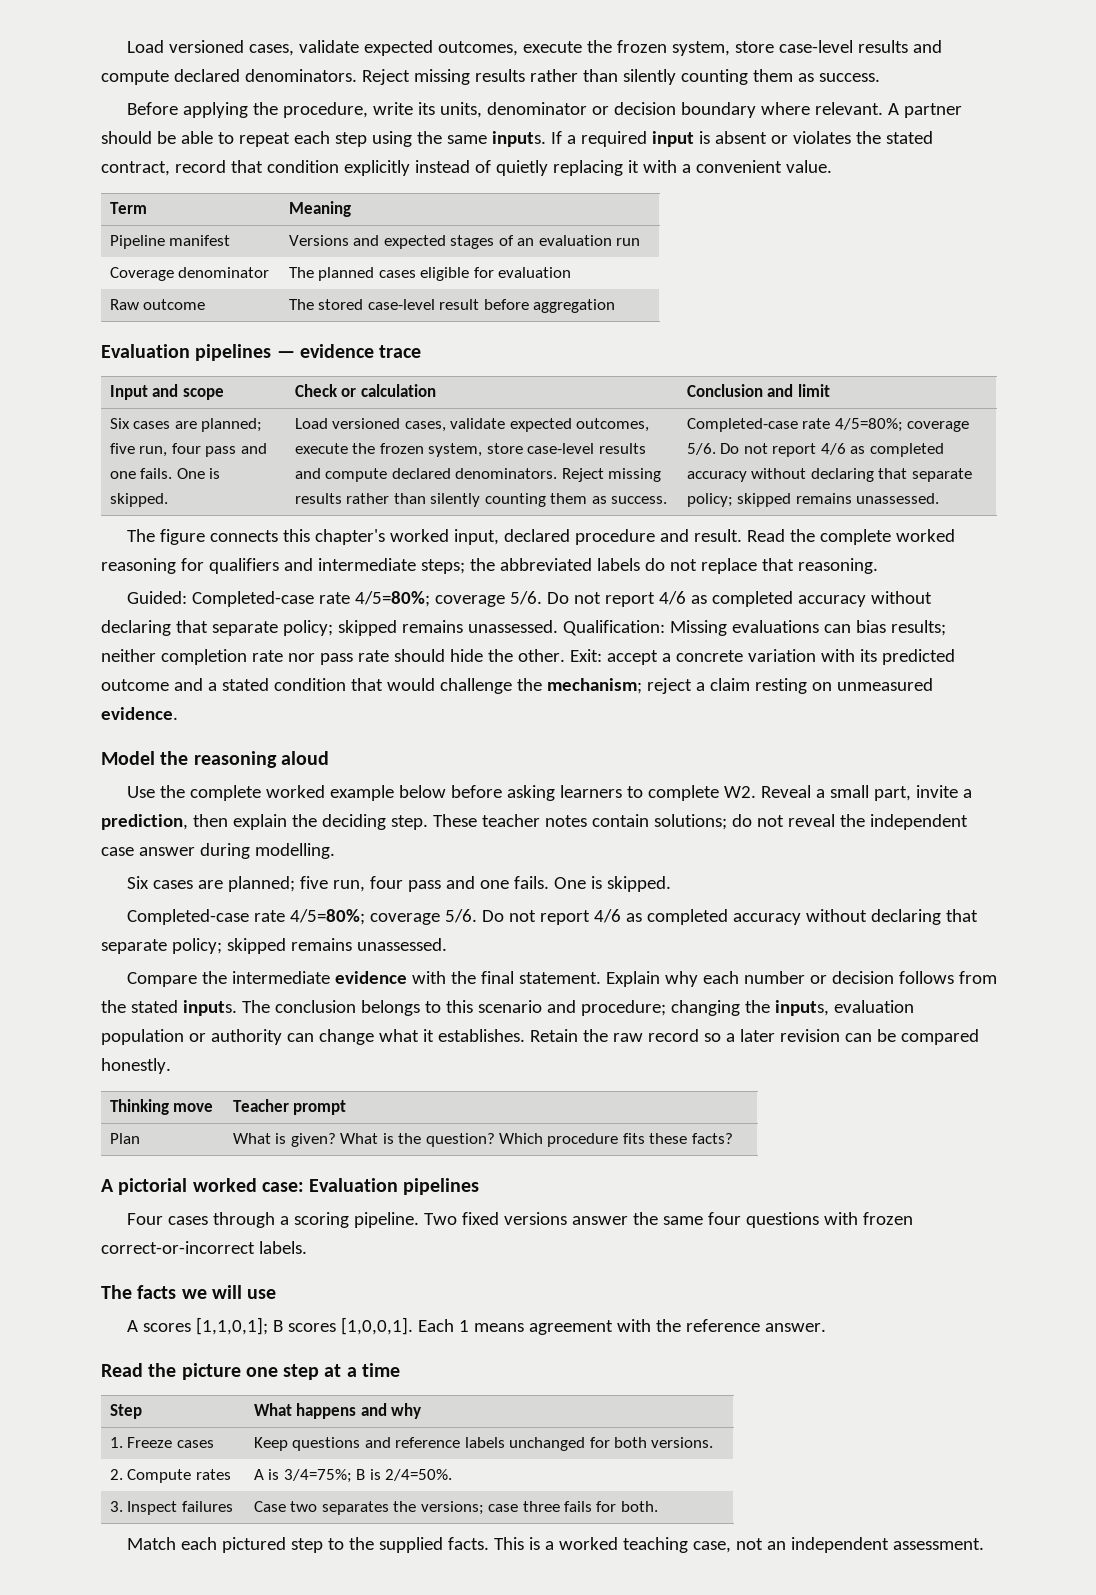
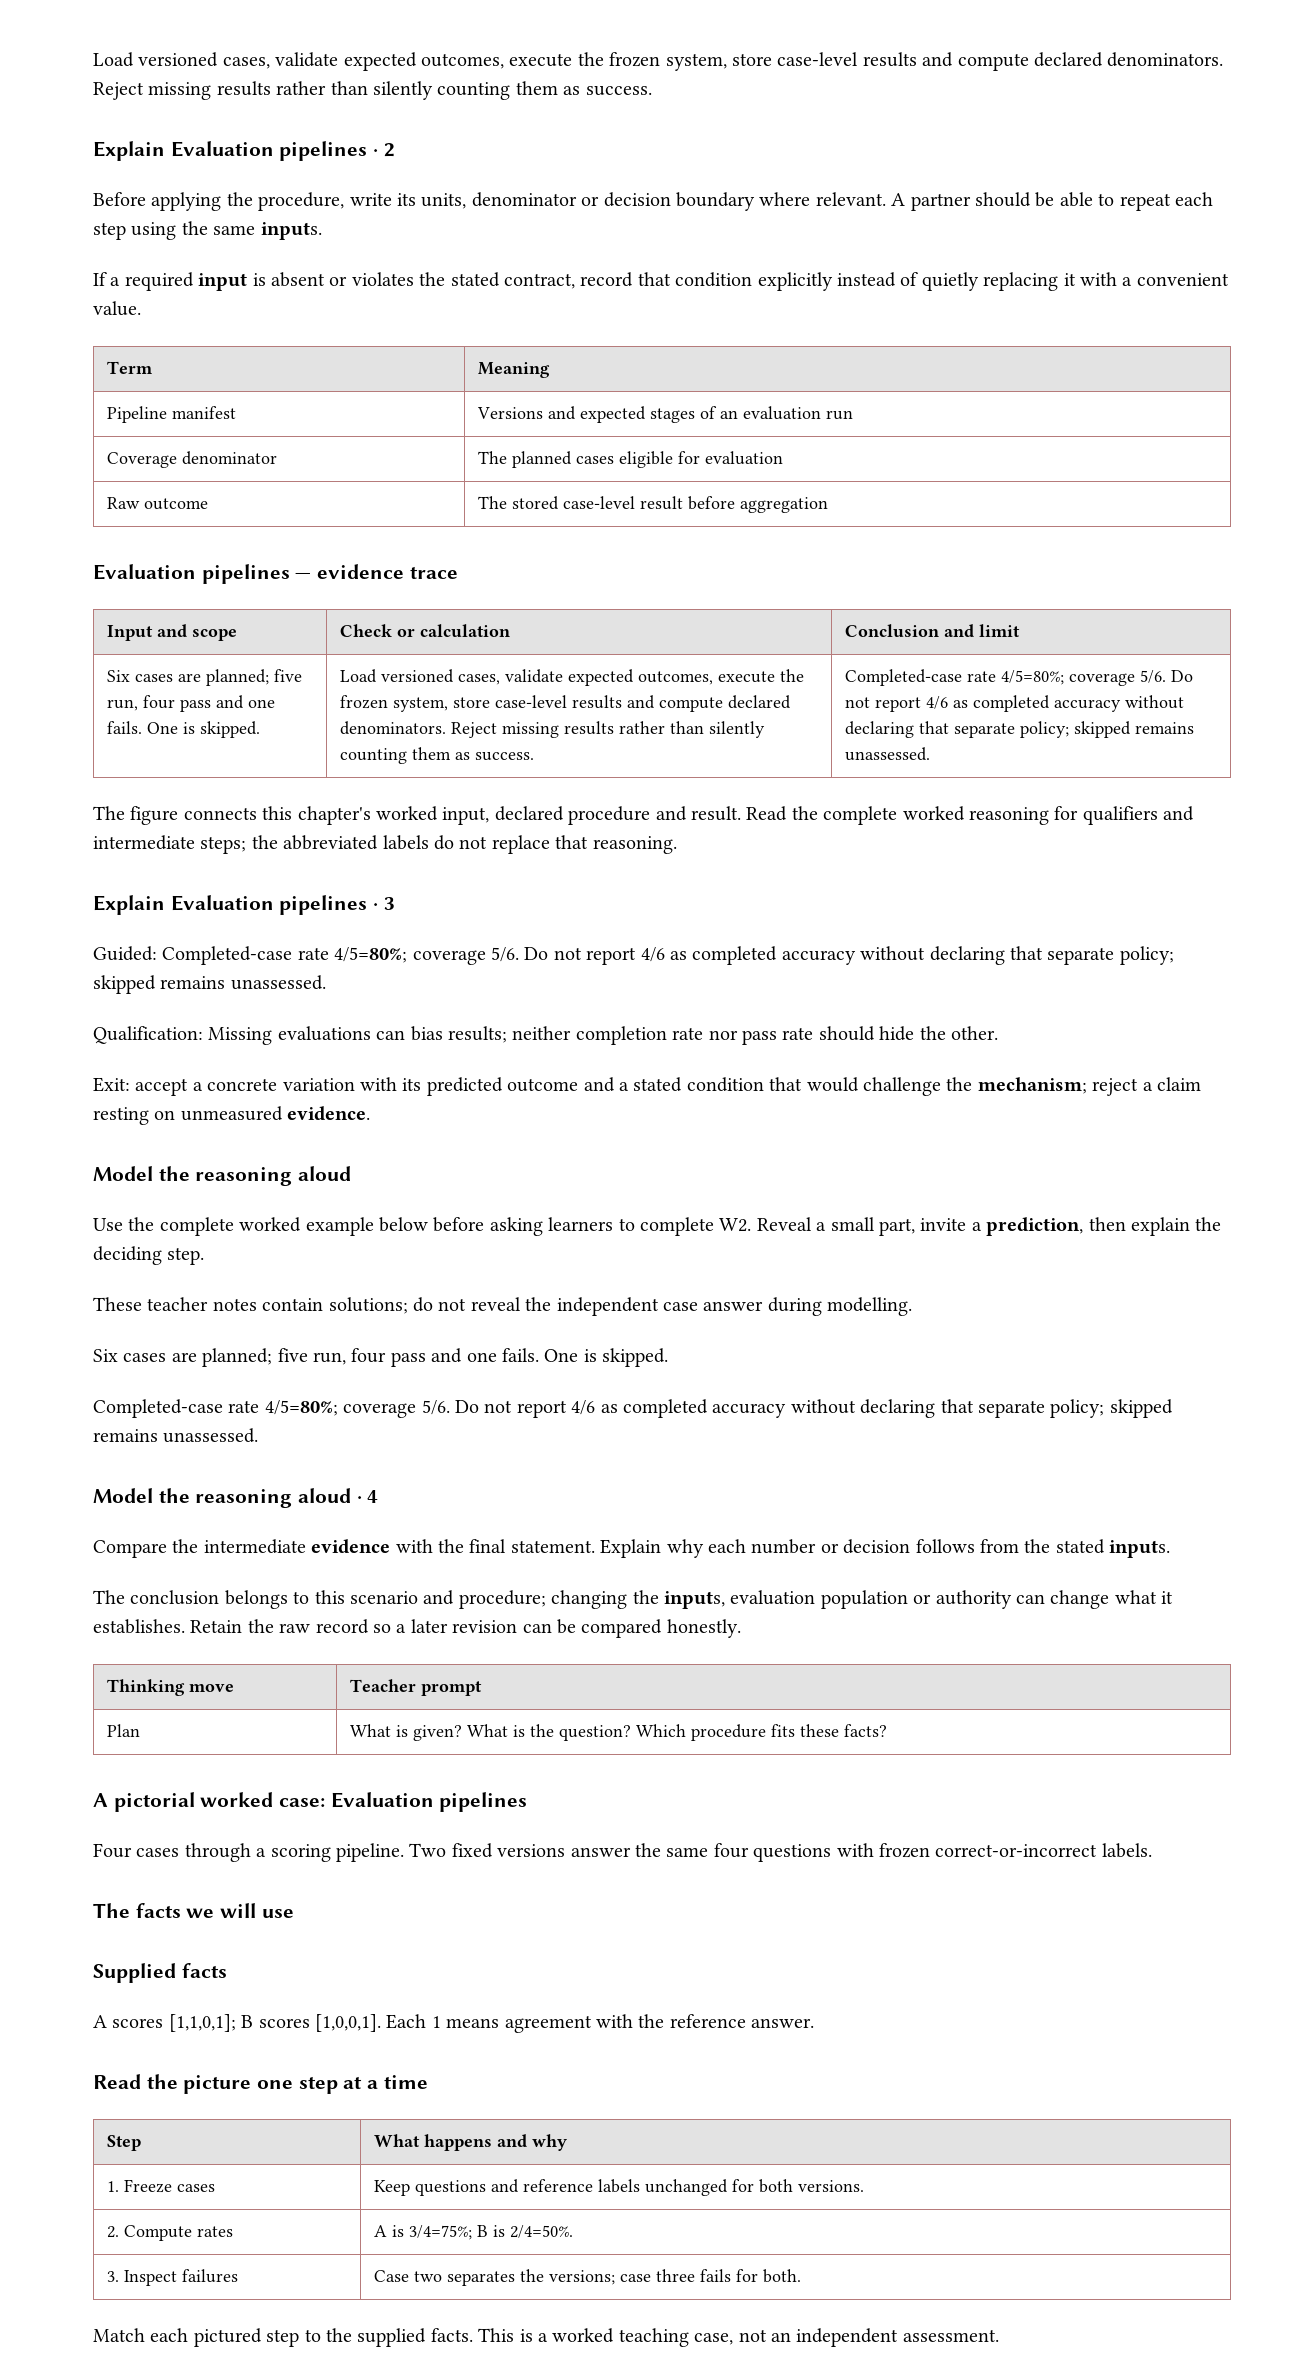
(880, 77) none -> [93,141,395,161] // Explain Evaluation pipelines · 2
(546, 139) none -> (322, 231) //
(878, 566) none -> [93,895,395,915] // Explain Evaluation pipelines · 3
(558, 626) none -> (326, 982) //
(565, 655) none -> (998, 1033) //
(428, 822) none -> (205, 1256) //
(447, 944) none -> [93,1488,379,1508] // Model the reasoning aloud · 4
(237, 1008) none -> (1171, 1549) //
(277, 1294) none -> [93,1963,227,1983] // Supplied facts

